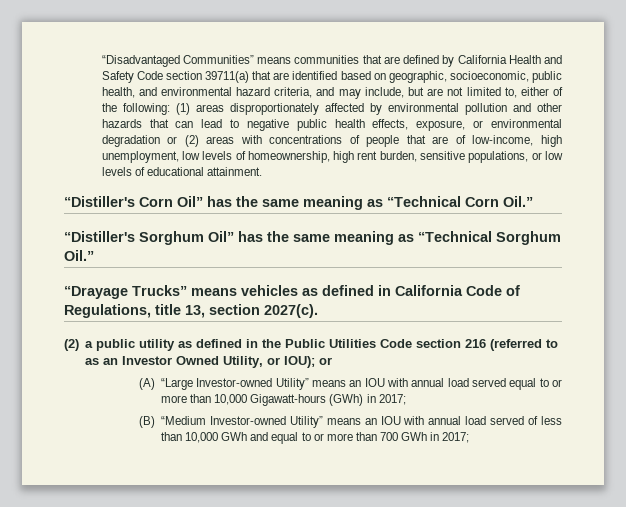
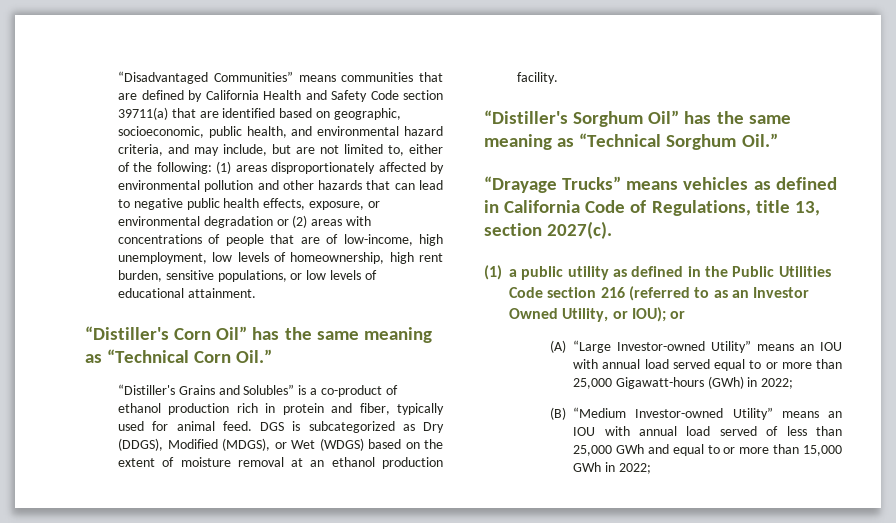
(533, 201) none -> [118,384,398,397] [118,403,445,415] [118,421,444,433] [118,438,443,451] [118,457,443,469] [517,72,559,84] // “Distiller's Grains and Solubles” is a co-product of ethanol production rich in protein and fiber, typically used for animal feed. DGS is subcategorized as Dry (DDGS), Modified (MDGS), or Wet (WDGS) based on the extent of moisture removal at an ethanol production facility.
[64,339,79,351] (2) -> [484,265,502,280] (1)
[214,394,248,405] 10,000 -> [573,378,613,389] 25,000
[378,394,406,405] 2017; -> [761,378,794,389] 2022;
[185,432,219,443] 10,000 -> [573,445,613,456] 25,000
[379,432,398,441] 700 -> [802,445,842,456] 15,000
[442,432,470,443] 2017; -> [618,463,651,474] 2022;

